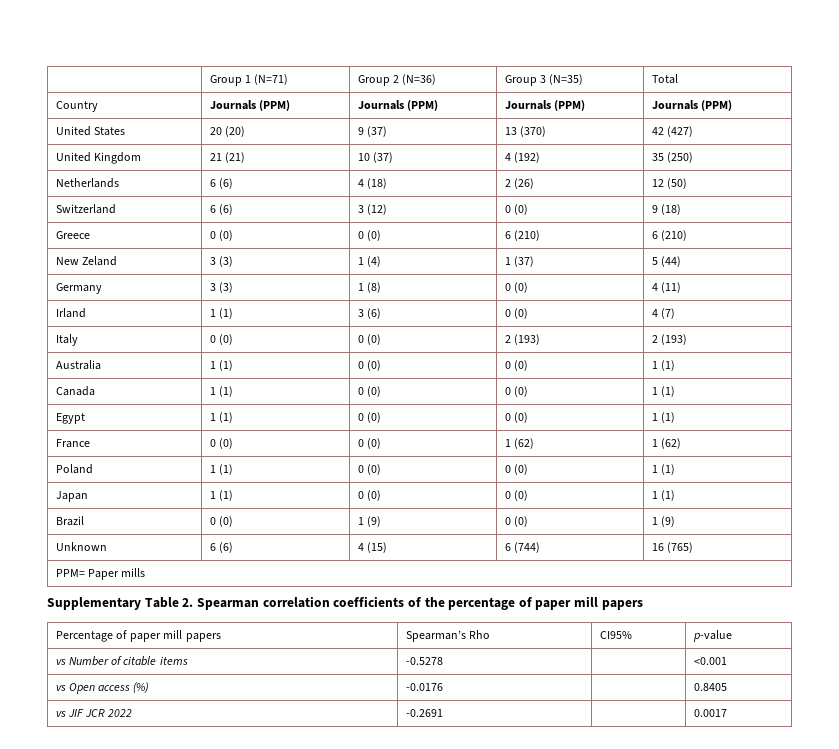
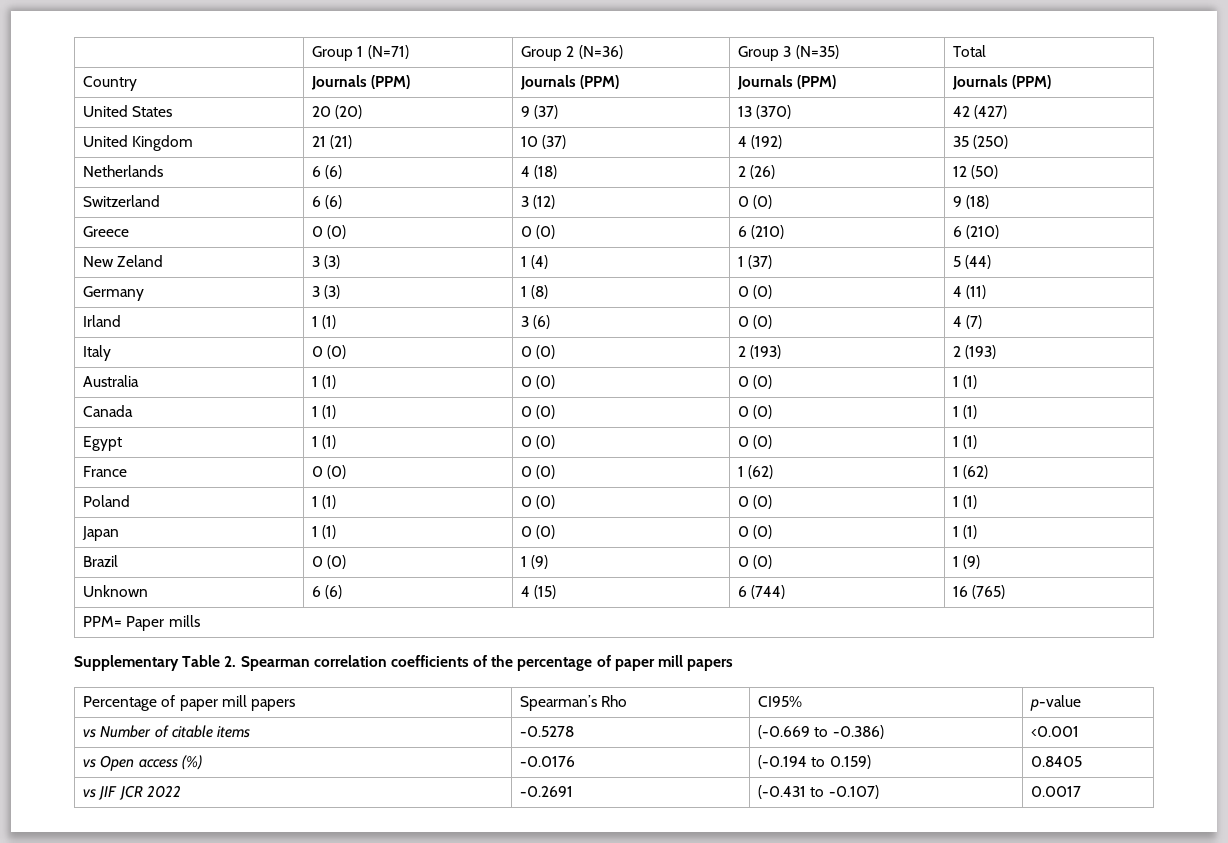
(443, 661) none -> [758,725,884,739] (-0.669 to -0.386)
(443, 687) none -> [758,755,871,769] (-0.194 to 0.159)
(443, 713) none -> [758,785,879,799] (-0.431 to -0.107)

